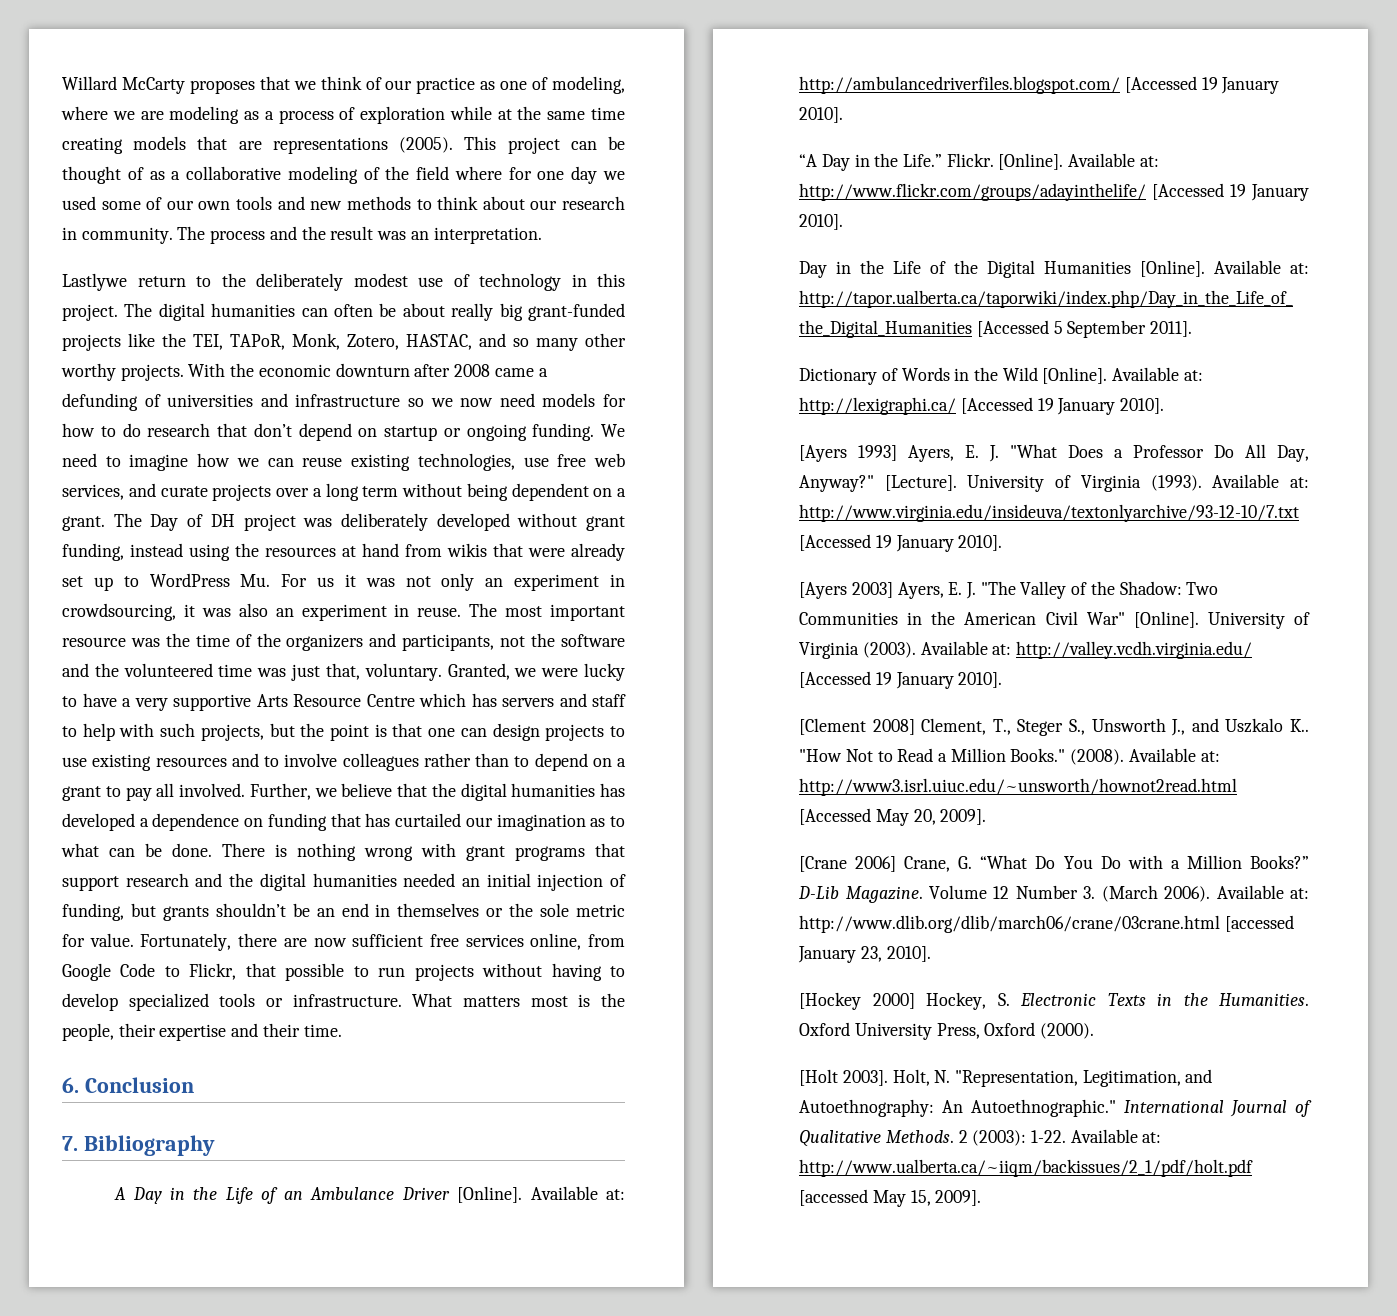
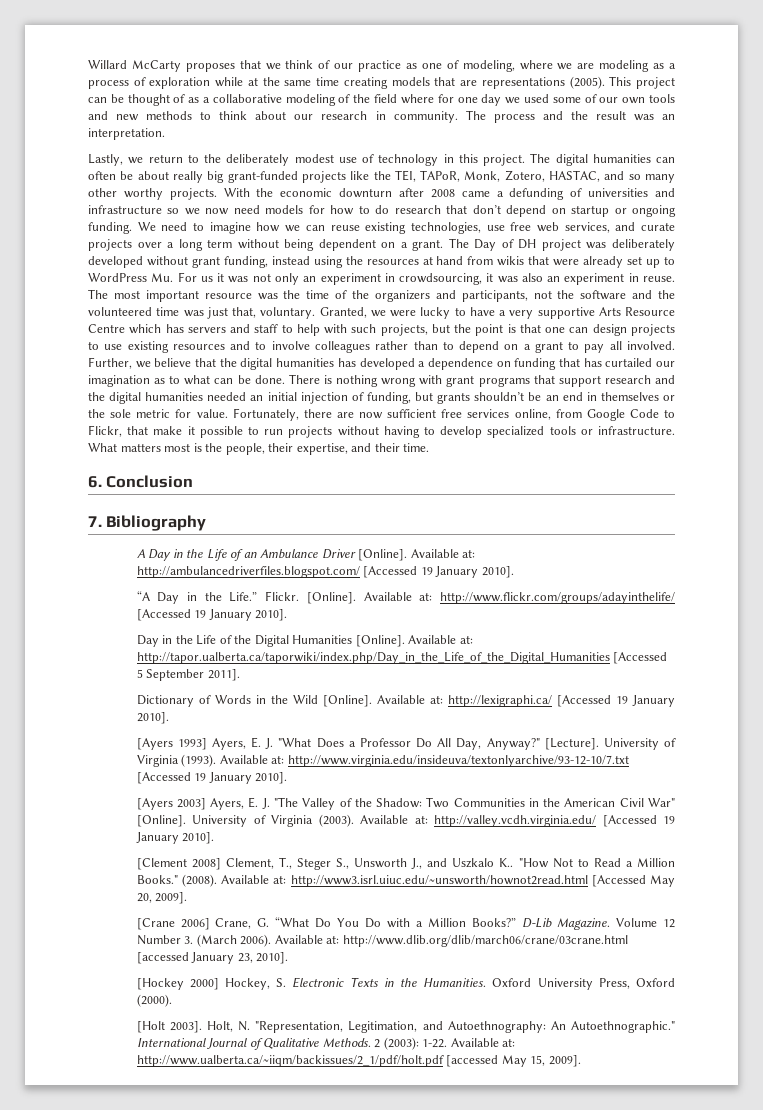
[62,273,127,291] Lastlywe -> [88,154,144,166] Lastly, we
(276, 970) none -> [153,426,195,435] make it
[159,1024,227,1041] expertise -> [296,443,348,455] expertise,

